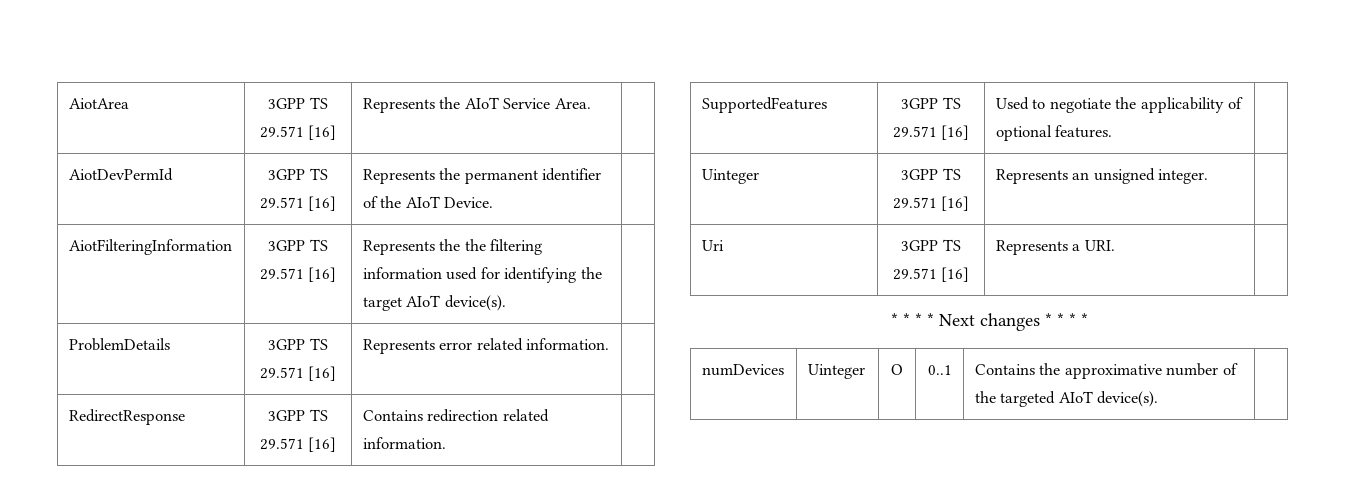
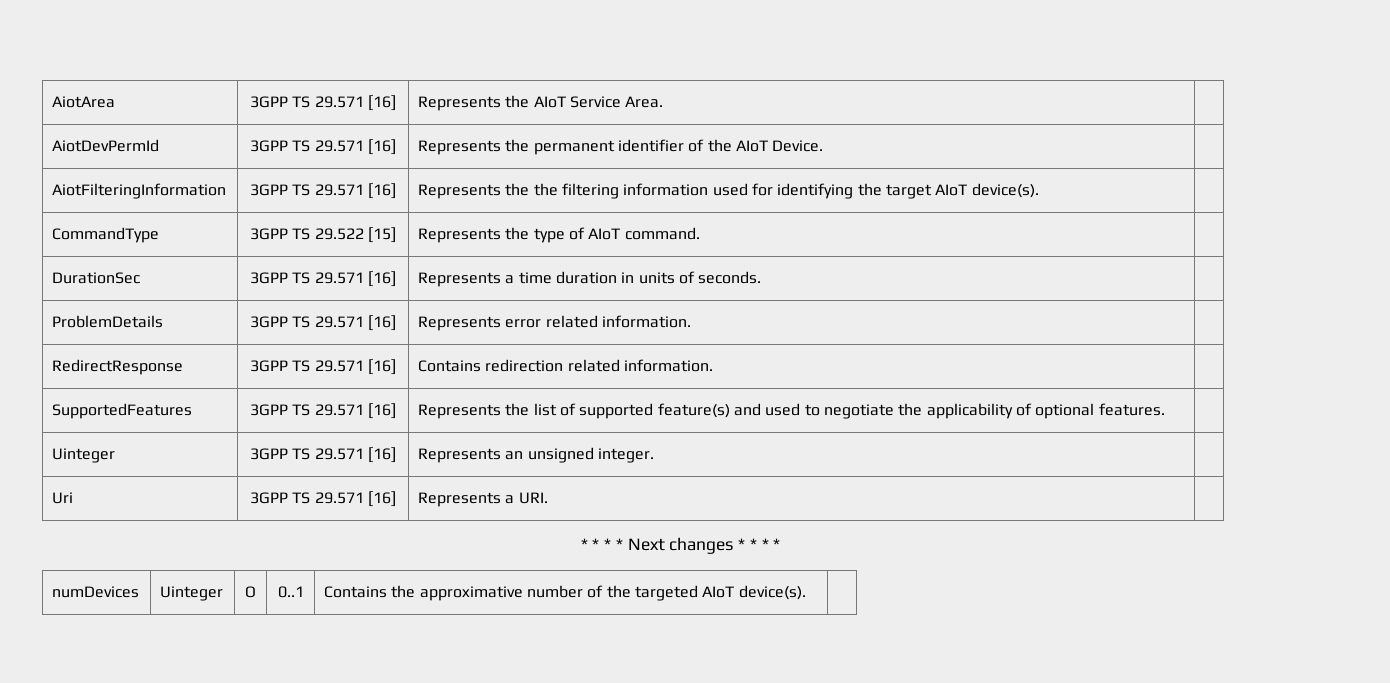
(506, 303) none -> [52,227,160,243] [250,227,396,243] [418,227,700,243] [52,272,141,284] [250,271,396,287] [418,271,762,287] // CommandType | 3GPP TS 29.522 [15] | Represents the type of AIoT command. | // DurationSec | 3GPP TS 29.571 [16] | Represents a time duration in units of seconds. |
[995,97,1029,110] Used -> [418,403,801,419] Represents the list of supported feature(s) and used

